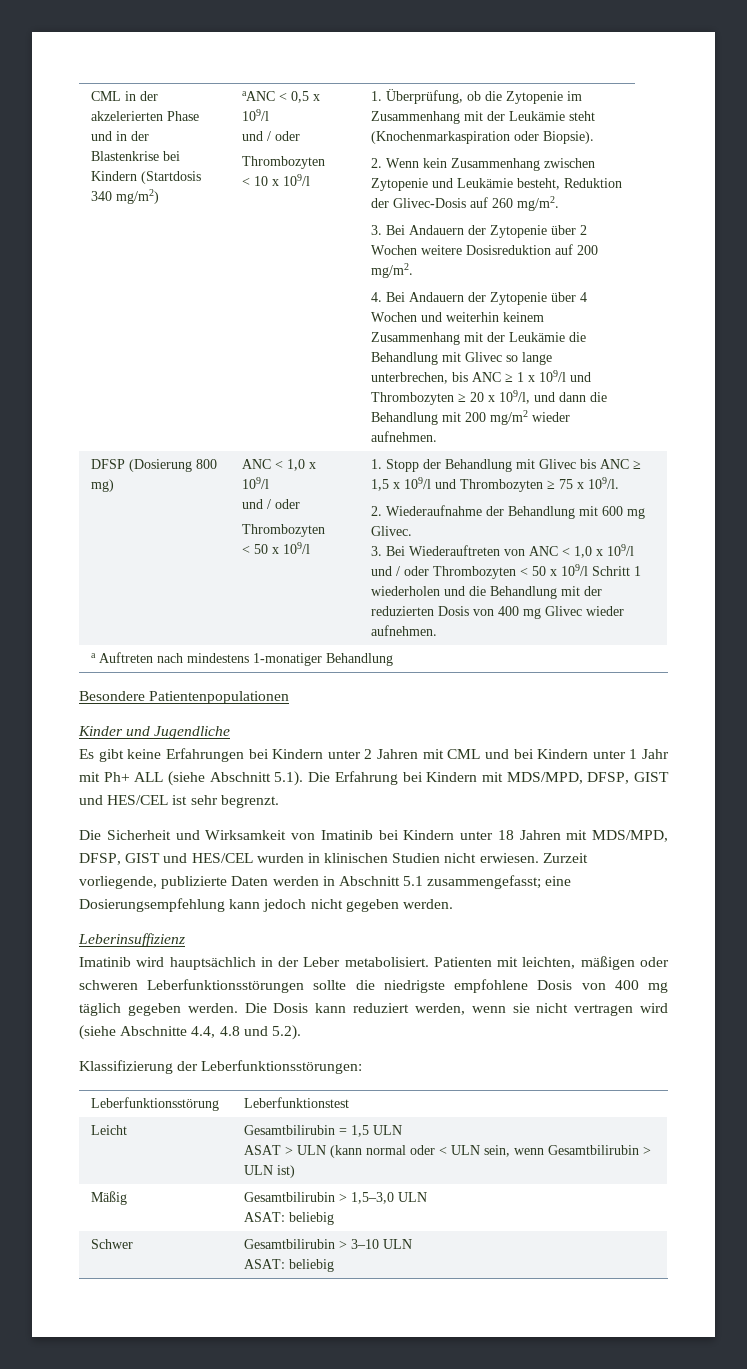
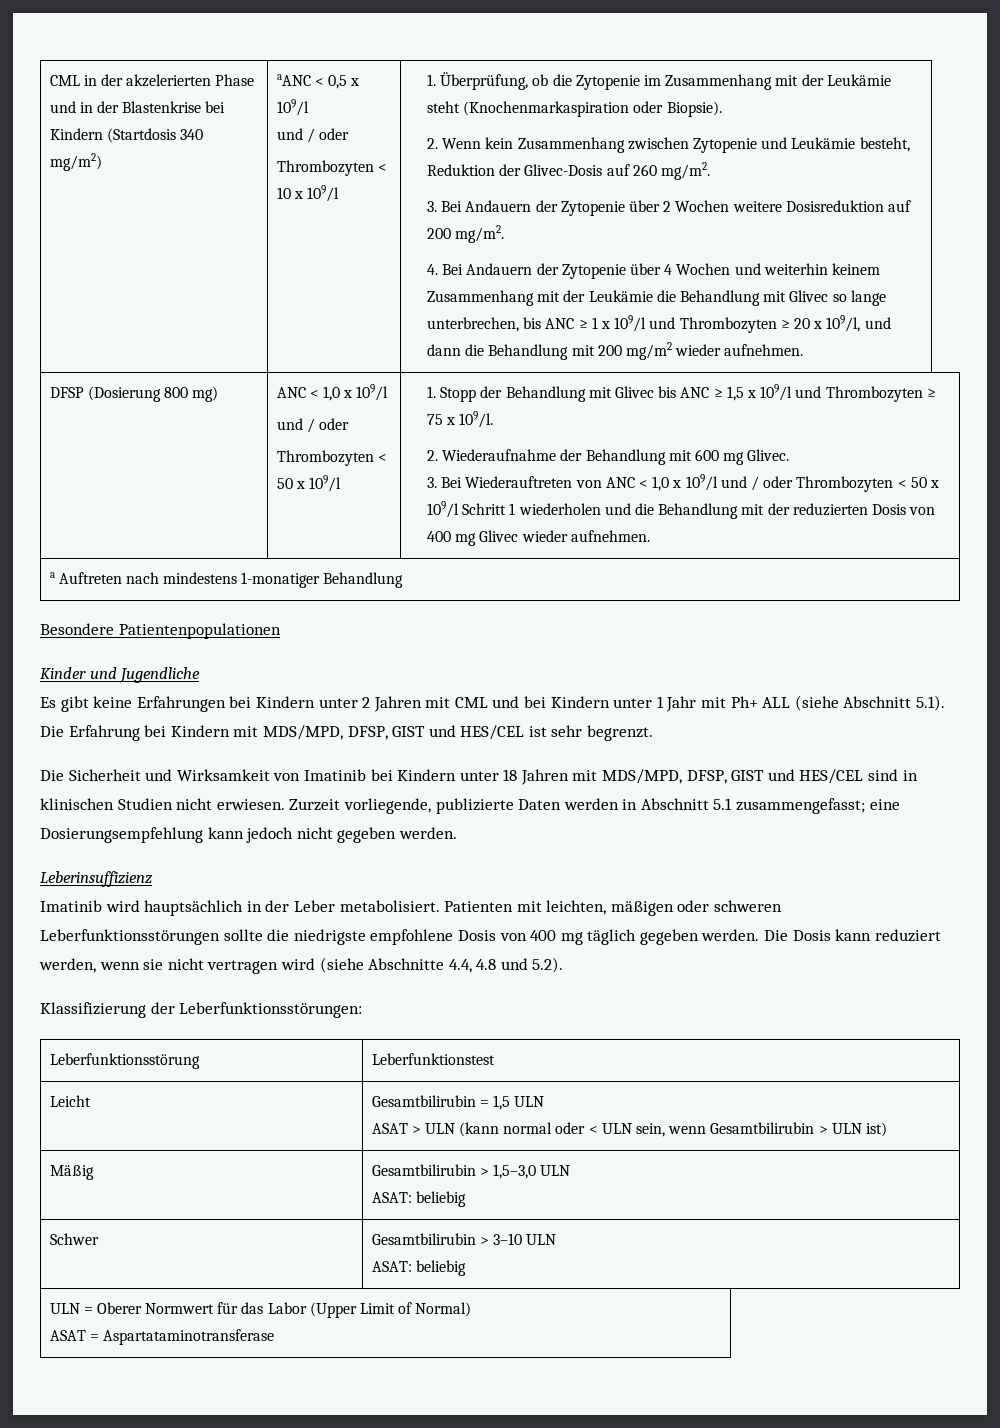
[256,853,304,863] wurden -> [868,769,899,781] sind
(335, 1265) none -> [49,1302,472,1318] [49,1329,274,1345] // ULN = Oberer Normwert für das Labor (Upper Limit of Normal) // ASAT = Aspartataminotransferase

